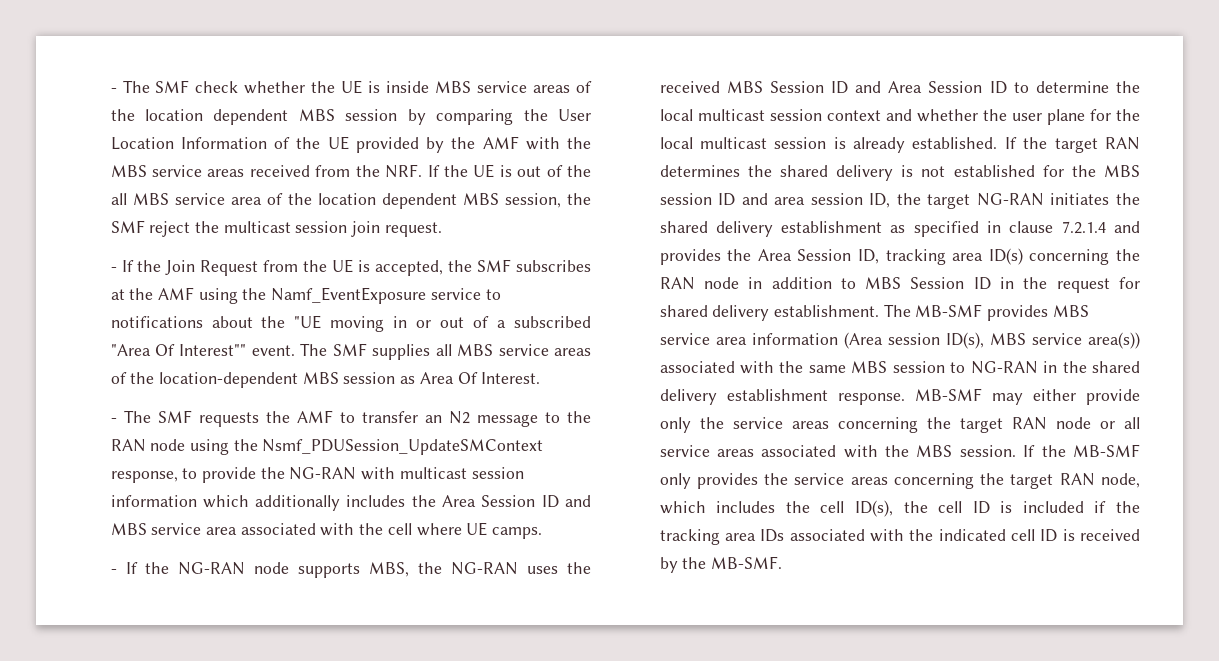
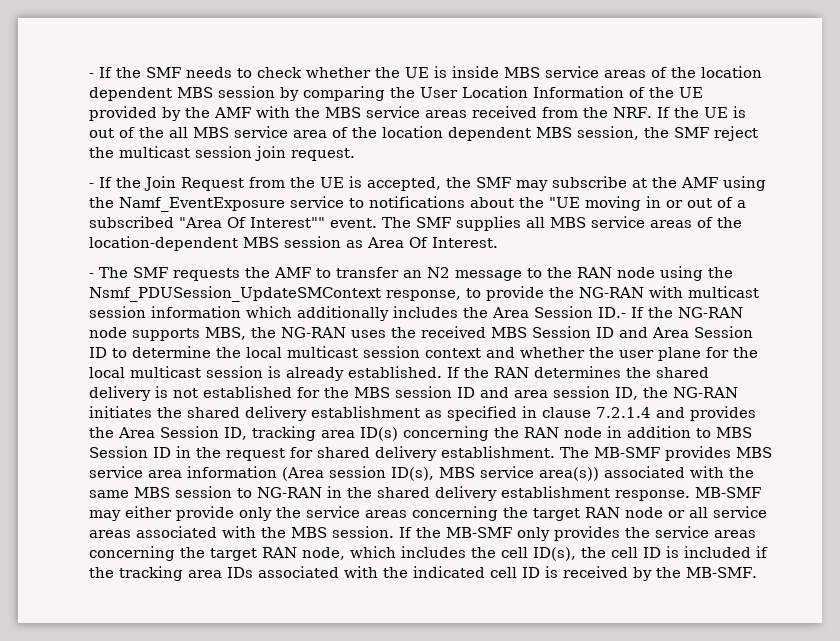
[110,80,190,93] - The SMF -> [89,67,253,78] - If the SMF needs to
[516,260,592,272] subscribes -> [516,176,628,191] may subscribe
[541,495,591,508] [110,522,543,539] [110,569,117,574] ID and MBS service area associated with the cell where UE camps. // - -> [598,307,627,318] ID.-
[1054,138,1098,153] target -> (490, 372) none
[927,194,971,209] target -> (669, 392) none

